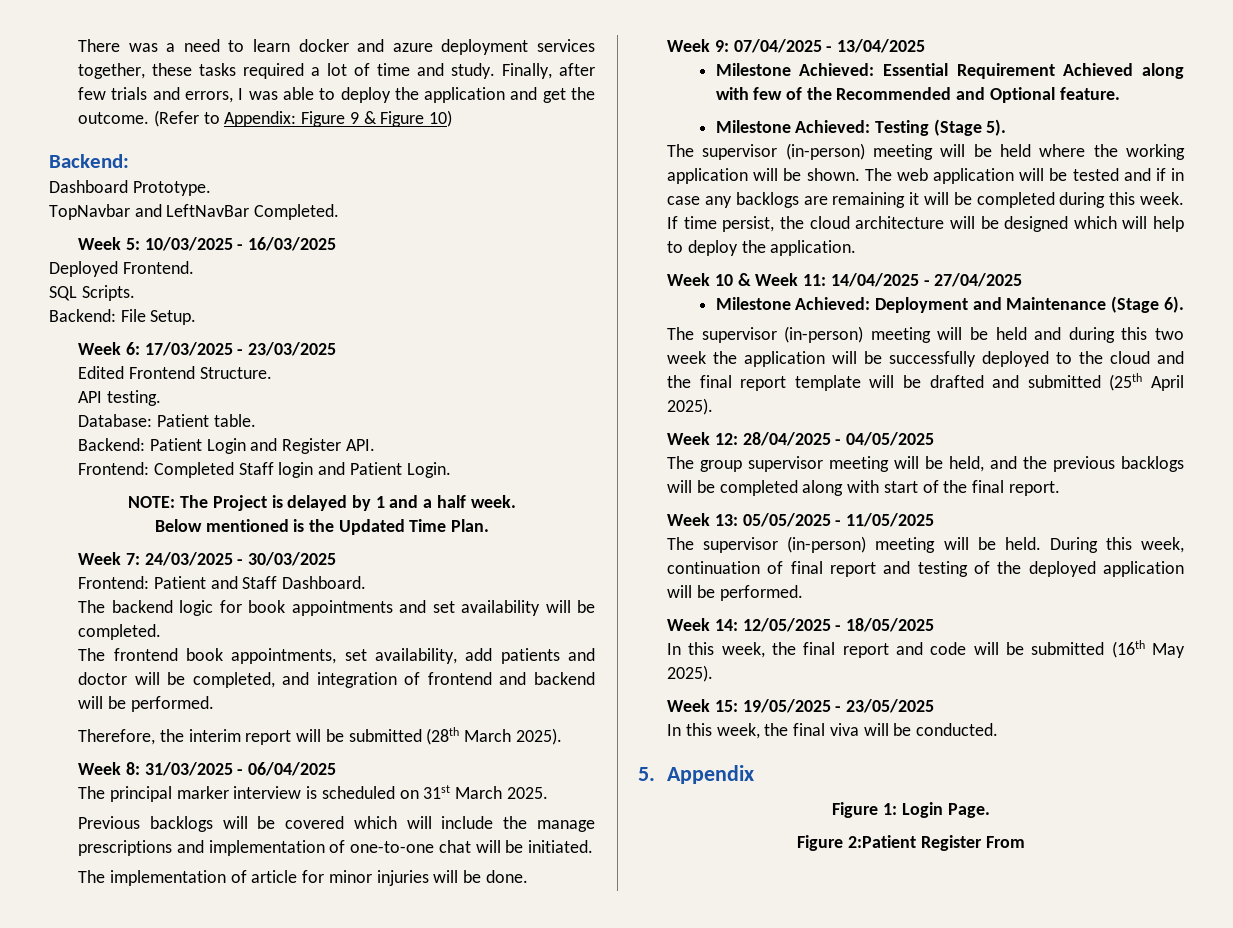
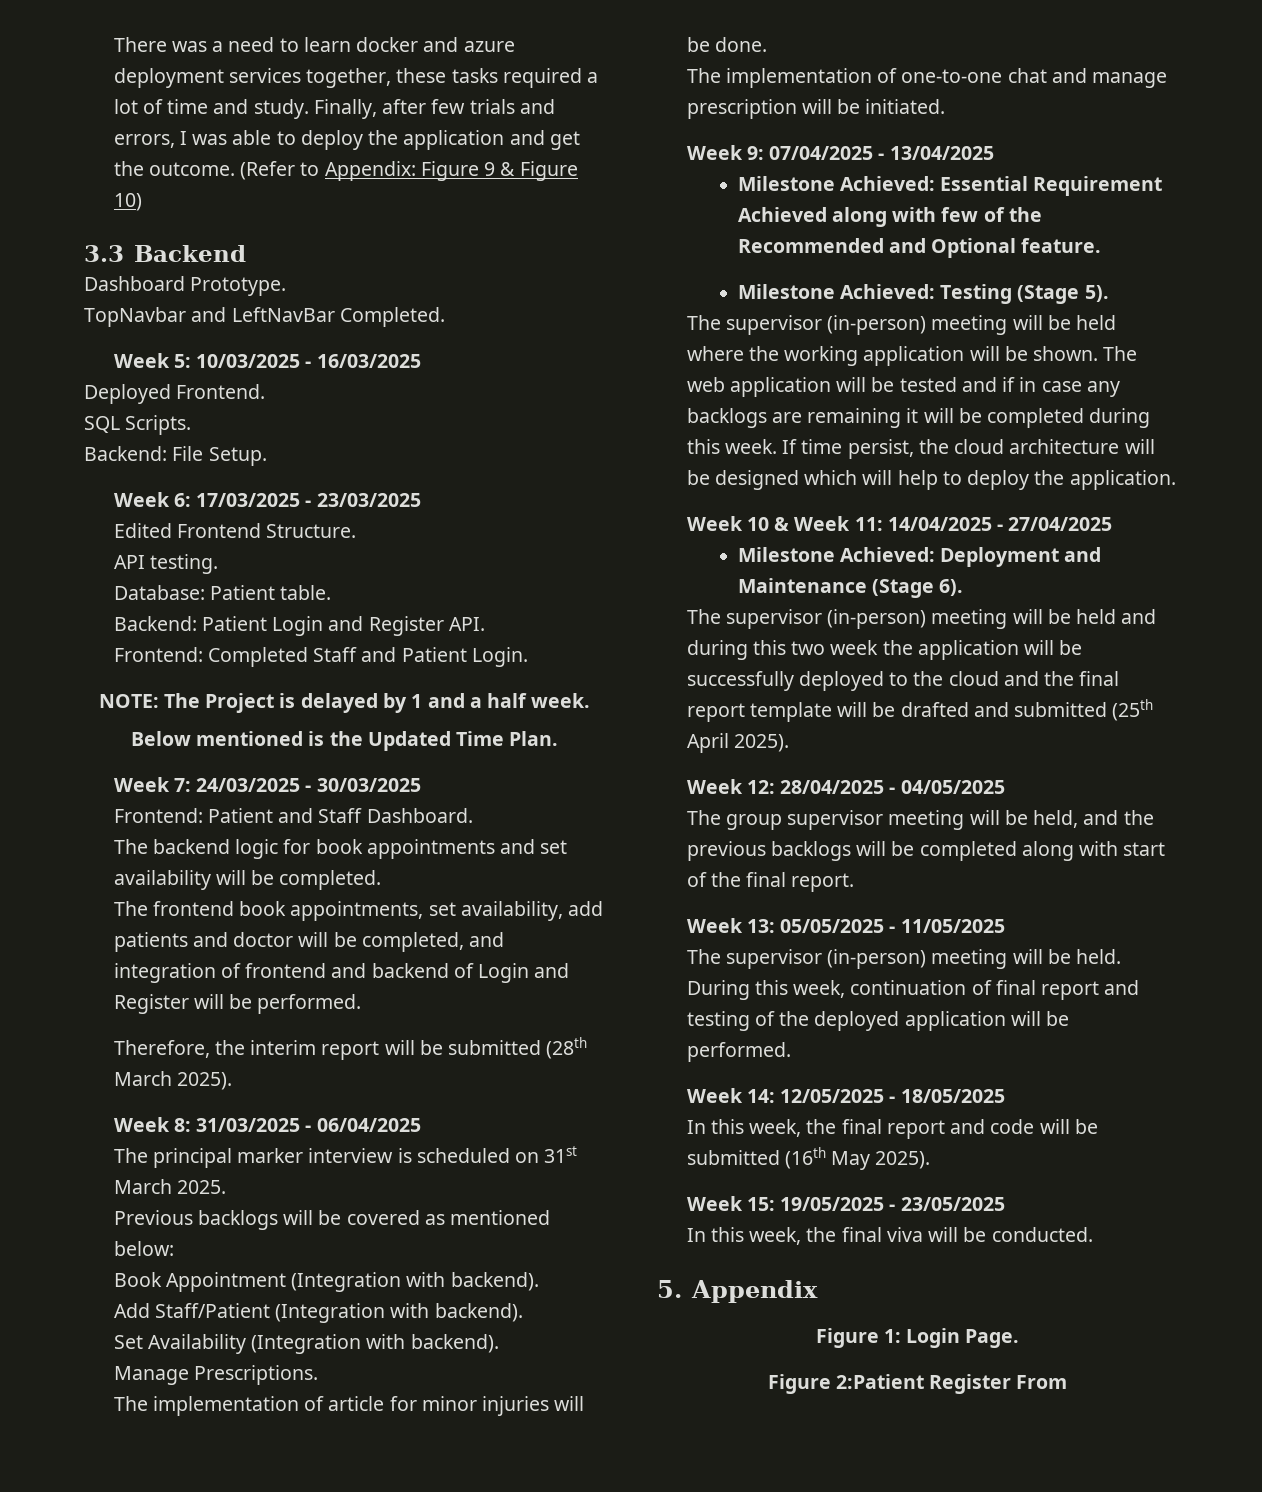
[49,154,129,168] Backend: -> [84,245,246,262] 3.3 Backend
[278,462,314,478] login -> (358, 654) none
(595, 678) none -> [453,963,570,983] [113,994,189,1014] of Login and Register
[353,816,595,832] [78,840,593,856] which will include the manage prescriptions and implementation of one-to-one chat will be initiated. -> [424,1210,551,1225] [113,1241,174,1256] [113,1272,539,1292] [113,1303,523,1323] [113,1334,499,1354] [113,1365,318,1385] as mentioned below: // Book Appointment (Integration with backend). // Add Staff/Patient (Integration with backend). // Set Availability (Integration with backend). // Manage Prescriptions.
(528, 876) none -> [686,68,1168,88] [686,99,946,119] // The implementation of one-to-one chat and manage prescription will be initiated.

